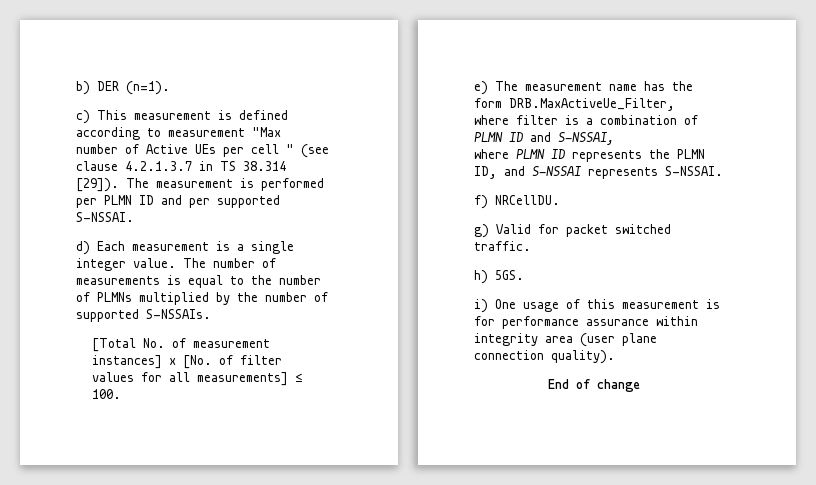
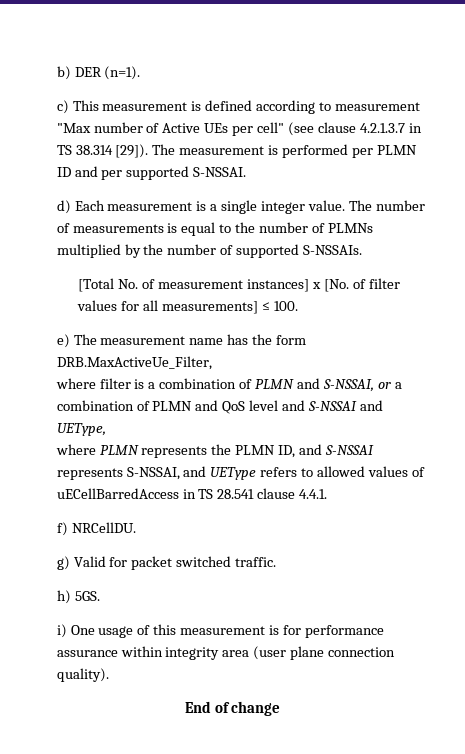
[251,144,295,154] cell " -> [257,122,285,133] cell"
[509,132,524,142] ID -> (295, 384) none
(615, 138) none -> [377,382,402,389] [56,400,383,414] [56,423,106,436] or a combination of PLMN and QoS level and S-NSSAI and UEType,
[551,149,566,159] ID -> (139, 450) none
[665,166,724,176] S-NSSAI. -> [126,466,425,480] [56,488,328,499] S-NSSAI, and UEType refers to allowed values of uECellBarredAccess in TS 28.541 clause 4.4.1.

